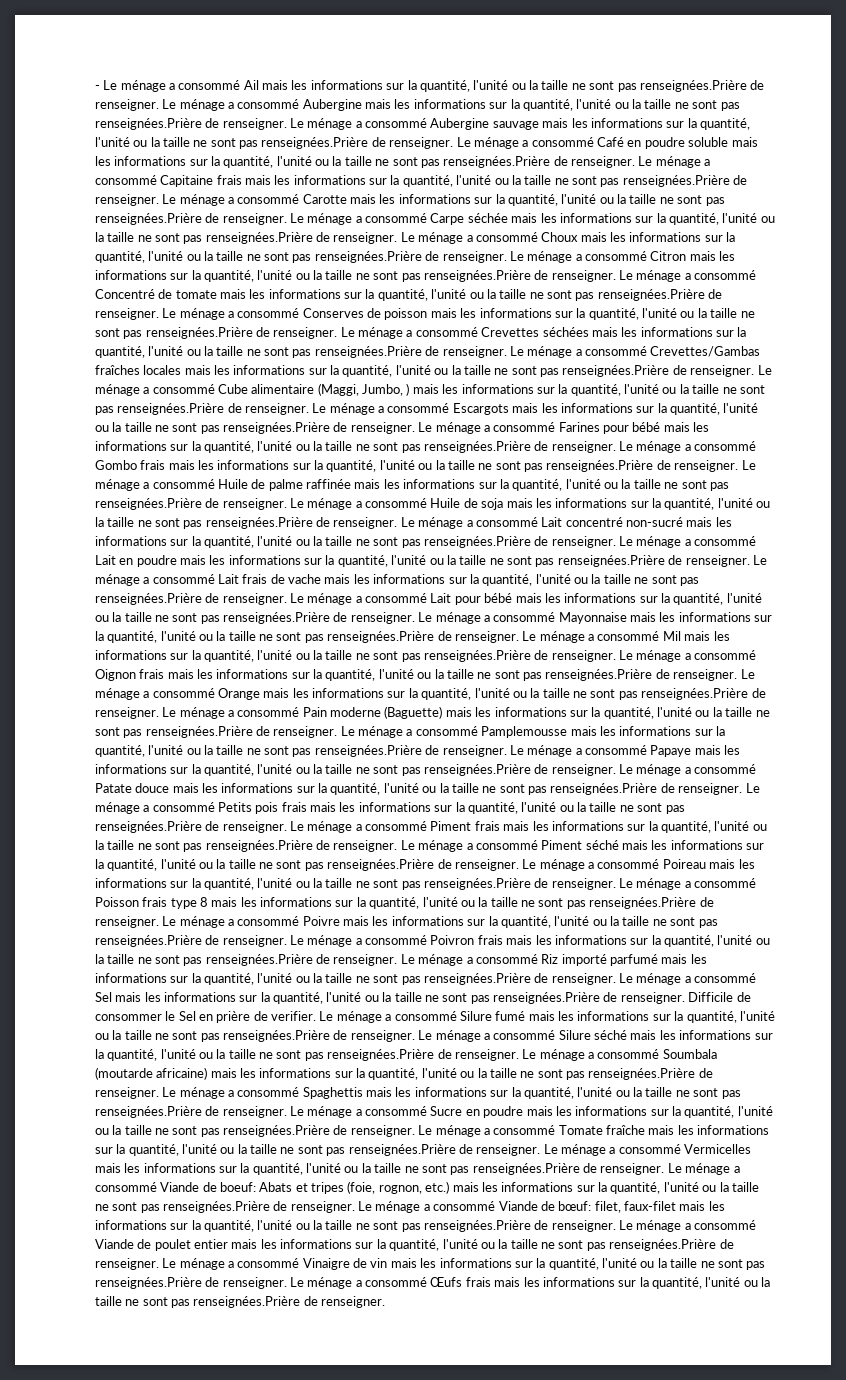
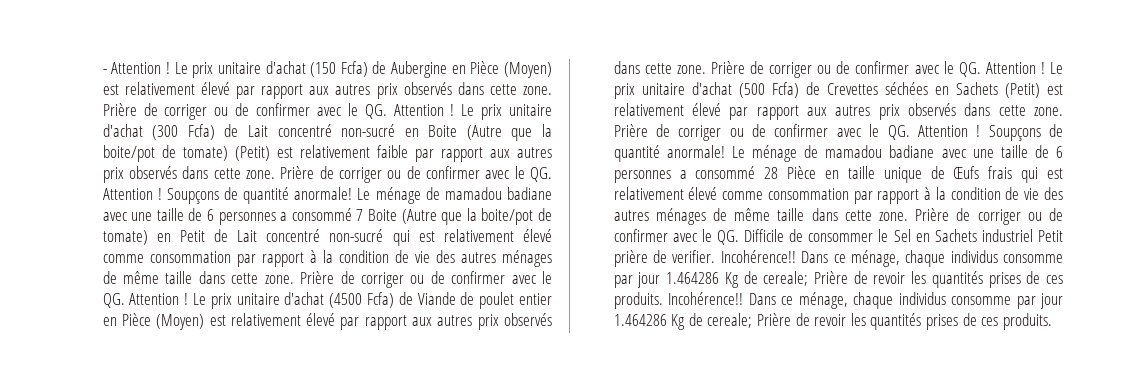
[103,80,765,92] [94,99,740,111] [94,118,751,130] [94,137,758,149] [94,156,711,168] [94,175,748,187] [94,194,725,206] [94,213,775,225] [94,232,736,244] [94,251,736,263] [94,270,757,282] [94,289,723,301] [94,308,755,320] [94,327,747,339] [94,346,761,358] [94,365,772,377] [94,383,765,396] [94,403,759,415] [94,422,710,434] [94,441,757,453] [94,460,756,472] [94,479,729,491] [94,498,771,510] [94,517,732,529] [94,536,757,548] [94,555,767,567] [94,574,699,586] [94,593,762,605] [94,612,773,624] [94,631,730,643] [94,650,757,662] [94,669,755,681] [94,688,766,700] [94,706,770,719] [94,726,726,738] [94,745,741,757] [94,764,757,776] [94,783,760,795] [94,802,685,814] [94,821,767,833] [94,840,765,852] [94,859,755,871] [94,878,757,890] [94,897,714,909] [94,916,718,928] [94,935,770,947] [94,954,707,966] [94,973,757,985] [94,992,685,1004] Le ménage a consommé Ail mais les informations sur la quantité, l'unité ou la taille ne sont pas renseignées.Prière de renseigner. Le ménage a consommé Aubergine mais les informations sur la quantité, l'unité ou la taille ne sont pas renseignées.Prière de renseigner. Le ménage a consommé Aubergine sauvage mais les informations sur la quantité, l'unité ou la taille ne sont pas renseignées.Prière de renseigner. Le ménage a consommé Café en poudre soluble mais les informations sur la quantité, l'unité ou la taille ne sont pas renseignées.Prière de renseigner. Le ménage a consommé Capitaine frais mais les informations sur la quantité, l'unité ou la taille ne sont pas renseignées.Prière de renseigner. Le ménage a consommé Carotte mais les informations sur la quantité, l'unité ou la taille ne sont pas renseignées.Prière de renseigner. Le ménage a consommé Carpe séchée mais les informations sur la quantité, l'unité ou la taille ne sont pas renseignées.Prière de renseigner. Le ménage a consommé Choux mais les informations sur la quantité, l'unité ou la taille ne sont pas renseignées.Prière de renseigner. Le ménage a consommé Citron mais les informations sur la quantité, l'unité ou la taille ne sont pas renseignées.Prière de renseigner. Le ménage a consommé Concentré de tomate mais les informations sur la quantité, l'unité ou la taille ne sont pas renseignées.Prière de renseigner. Le ménage a consommé Conserves de poisson mais les informations sur la quantité, l'unité ou la taille ne sont pas renseignées.Prière de renseigner. Le ménage a consommé Crevettes séchées mais les informations sur la quantité, l'unité ou la taille ne sont pas renseignées.Prière de renseigner. Le ménage a consommé Crevettes/Gambas fraîches locales mais les informations sur la quantité, l'unité ou la taille ne sont pas renseignées.Prière de renseigner. Le ménage a consommé Cube alimentaire (Maggi, Jumbo, ) mais les informations sur la quantité, l'unité ou la taille ne sont pas renseignées.Prière de renseigner. Le ménage a consommé Escargots mais les informations sur la quantité, l'unité ou la taille ne sont pas renseignées.Prière de renseigner. Le ménage a consommé Farines pour bébé mais les informations sur la quantité, l'unité ou la taille ne sont pas renseignées.Prière de renseigner. Le ménage a consommé Gombo frais mais les informations sur la quantité, l'unité ou la taille ne sont pas renseignées.Prière de renseigner. Le ménage a consommé Huile de palme raffinée mais les informations sur la quantité, l'unité ou la taille ne sont pas renseignées.Prière de renseigner. Le ménage a consommé Huile de soja mais les informations sur la quantité, l'unité ou la taille ne sont pas renseignées.Prière de renseigner. Le ménage a consommé Lait concentré non-sucré mais les informations sur la quantité, l'unité ou la taille ne sont pas renseignées.Prière de renseigner. Le ménage a consommé Lait en poudre mais les informations sur la quantité, l'unité ou la taille ne sont pas renseignées.Prière de renseigner. Le ménage a consommé Lait frais de vache mais les informations sur la quantité, l'unité ou la taille ne sont pas renseignées.Prière de renseigner. Le ménage a consommé Lait pour bébé mais les informations sur la quantité, l'unité ou la taille ne sont pas renseignées.Prière de renseigner. Le ménage a consommé Mayonnaise mais les informations sur la quantité, l'unité ou la taille ne sont pas renseignées.Prière de renseigner. Le ménage a consommé Mil mais les informations sur la quantité, l'unité ou la taille ne sont pas renseignées.Prière de renseigner. Le ménage a consommé Oignon frais mais les informations sur la quantité, l'unité ou la taille ne sont pas renseignées.Prière de renseigner. Le ménage a consommé Orange mais les informations sur la quantité, l'unité ou la taille ne sont pas renseignées.Prière de renseigner. Le ménage a consommé Pain moderne (Baguette) mais les informations sur la quantité, l'unité ou la taille ne sont pas renseignées.Prière de renseigner. Le ménage a consommé Pamplemousse mais les informations sur la quantité, l'unité ou la taille ne sont pas renseignées.Prière de renseigner. Le ménage a consommé Papaye mais les informations sur la quantité, l'unité ou la taille ne sont pas renseignées.Prière de renseigner. Le ménage a consommé Patate douce mais les informations sur la quantité, l'unité ou la taille ne sont pas renseignées.Prière de renseigner. Le ménage a consommé Petits pois frais mais les informations sur la quantité, l'unité ou la taille ne sont pas renseignées.Prière de renseigner. Le ménage a consommé Piment frais mais les informations sur la quantité, l'unité ou la taille ne sont pas renseignées.Prière de renseigner. Le ménage a consommé Piment séché mais les informations sur la quantité, l'unité ou la taille ne sont pas renseignées.Prière de renseigner. Le ménage a consommé Poireau mais les informations sur la quantité, l'unité ou la taille ne sont pas renseignées.Prière de renseigner. Le ménage a consommé Poisson frais type 8 mais les informations sur la quantité, l'unité ou la taille ne sont pas renseignées.Prière de renseigner. Le ménage a consommé Poivre mais les informations sur la quantité, l'unité ou la taille ne sont pas renseignées.Prière de renseigner. Le ménage a consommé Poivron frais mais les informations sur la quantité, l'unité ou la taille ne sont pas renseignées.Prière de renseigner. Le ménage a consommé Riz importé parfumé mais les informations sur la quantité, l'unité ou la taille ne sont pas renseignées.Prière de renseigner. Le ménage a consommé Sel mais les informations sur la quantité, l'unité ou la taille ne sont pas renseignées.Prière de renseigner. -> [111,61,552,78] [102,82,552,99] [102,103,553,120] [102,124,552,141] [102,145,552,162] [102,166,552,183] [102,187,552,204] [102,208,552,225] [102,229,552,246] [102,250,552,267] [102,271,552,288] [102,292,552,309] [102,313,552,330] [613,61,1063,78] [613,82,1063,99] [613,103,1063,120] [613,124,1063,141] [613,145,1063,162] [613,166,1063,183] [613,187,1063,204] [613,208,1063,225] [613,229,739,245] Attention ! Le prix unitaire d'achat (150 Fcfa) de Aubergine en Pièce (Moyen) est relativement élevé par rapport aux autres prix observés dans cette zone. Prière de corriger ou de confirmer avec le QG. Attention ! Le prix unitaire d'achat (300 Fcfa) de Lait concentré non-sucré en Boite (Autre que la boite/pot de tomate) (Petit) est relativement faible par rapport aux autres prix observés dans cette zone. Prière de corriger ou de confirmer avec le QG. Attention ! Soupçons de quantité anormale! Le ménage de mamadou badiane avec une taille de 6 personnes a consommé 7 Boite (Autre que la boite/pot de tomate) en Petit de Lait concentré non-sucré qui est relativement élevé comme consommation par rapport à la condition de vie des autres ménages de même taille dans cette zone. Prière de corriger ou de confirmer avec le QG. Attention ! Le prix unitaire d'achat (4500 Fcfa) de Viande de poulet entier en Pièce (Moyen) est relativement élevé par rapport aux autres prix observés dans cette zone. Prière de corriger ou de confirmer avec le QG. Attention ! Le prix unitaire d'achat (500 Fcfa) de Crevettes séchées en Sachets (Petit) est relativement élevé par rapport aux autres prix observés dans cette zone. Prière de corriger ou de confirmer avec le QG. Attention ! Soupçons de quantité anormale! Le ménage de mamadou badiane avec une taille de 6 personnes a consommé 28 Pièce en taille unique de Œufs frais qui est relativement élevé comme consommation par rapport à la condition de vie des autres ménages de même taille dans cette zone. Prière de corriger ou de confirmer avec le QG.
[216,1011,775,1023] [94,1030,773,1042] [94,1049,717,1061] [94,1067,713,1080] [94,1087,741,1099] [94,1106,773,1118] [94,1125,770,1137] [94,1144,752,1156] [94,1163,740,1175] [94,1181,759,1194] [94,1201,725,1213] [94,1220,757,1232] [94,1239,734,1251] [94,1258,766,1270] [94,1277,771,1289] [94,1296,386,1308] prière de verifier. Le ménage a consommé Silure fumé mais les informations sur la quantité, l'unité ou la taille ne sont pas renseignées.Prière de renseigner. Le ménage a consommé Silure séché mais les informations sur la quantité, l'unité ou la taille ne sont pas renseignées.Prière de renseigner. Le ménage a consommé Soumbala (moutarde africaine) mais les informations sur la quantité, l'unité ou la taille ne sont pas renseignées.Prière de renseigner. Le ménage a consommé Spaghettis mais les informations sur la quantité, l'unité ou la taille ne sont pas renseignées.Prière de renseigner. Le ménage a consommé Sucre en poudre mais les informations sur la quantité, l'unité ou la taille ne sont pas renseignées.Prière de renseigner. Le ménage a consommé Tomate fraîche mais les informations sur la quantité, l'unité ou la taille ne sont pas renseignées.Prière de renseigner. Le ménage a consommé Vermicelles mais les informations sur la quantité, l'unité ou la taille ne sont pas renseignées.Prière de renseigner. Le ménage a consommé Viande de boeuf: Abats et tripes (foie, rognon, etc.) mais les informations sur la quantité, l'unité ou la taille ne sont pas renseignées.Prière de renseigner. Le ménage a consommé Viande de bœuf: filet, faux-filet mais les informations sur la quantité, l'unité ou la taille ne sont pas renseignées.Prière de renseigner. Le ménage a consommé Viande de poulet entier mais les informations sur la quantité, l'unité ou la taille ne sont pas renseignées.Prière de renseigner. Le ménage a consommé Vinaigre de vin mais les informations sur la quantité, l'unité ou la taille ne sont pas renseignées.Prière de renseigner. Le ménage a consommé Œufs frais mais les informations sur la quantité, l'unité ou la taille ne sont pas renseignées.Prière de renseigner. -> [934,229,1063,242] [613,250,1063,267] [613,271,1063,288] [613,292,1063,309] [613,313,1052,330] Sachets industriel Petit prière de verifier. Incohérence!! Dans ce ménage, chaque individus consomme par jour 1.464286 Kg de cereale; Prière de revoir les quantités prises de ces produits. Incohérence!! Dans ce ménage, chaque individus consomme par jour 1.464286 Kg de cereale; Prière de revoir les quantités prises de ces produits.

